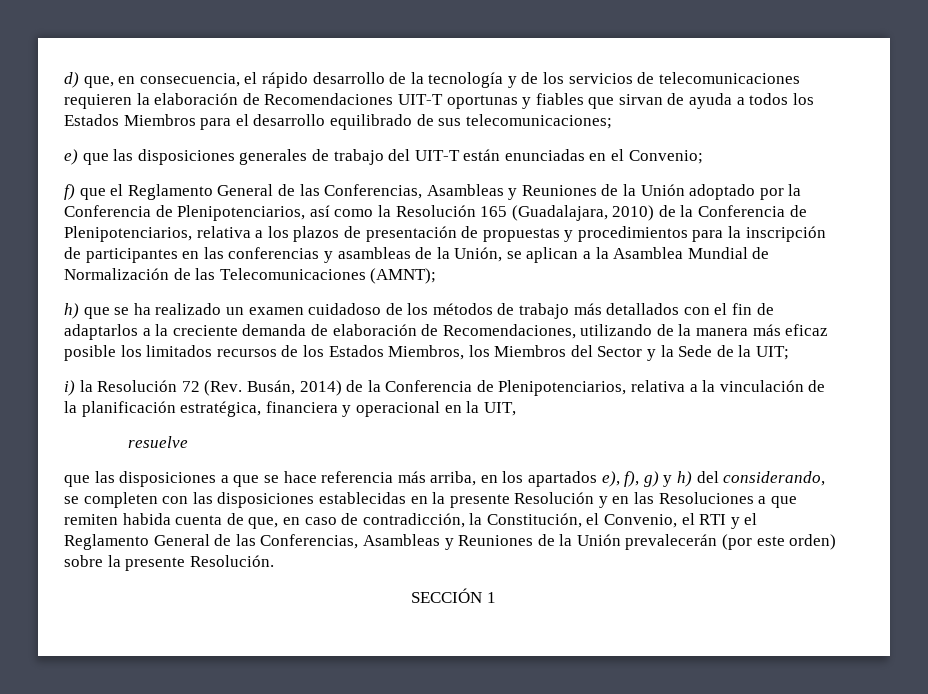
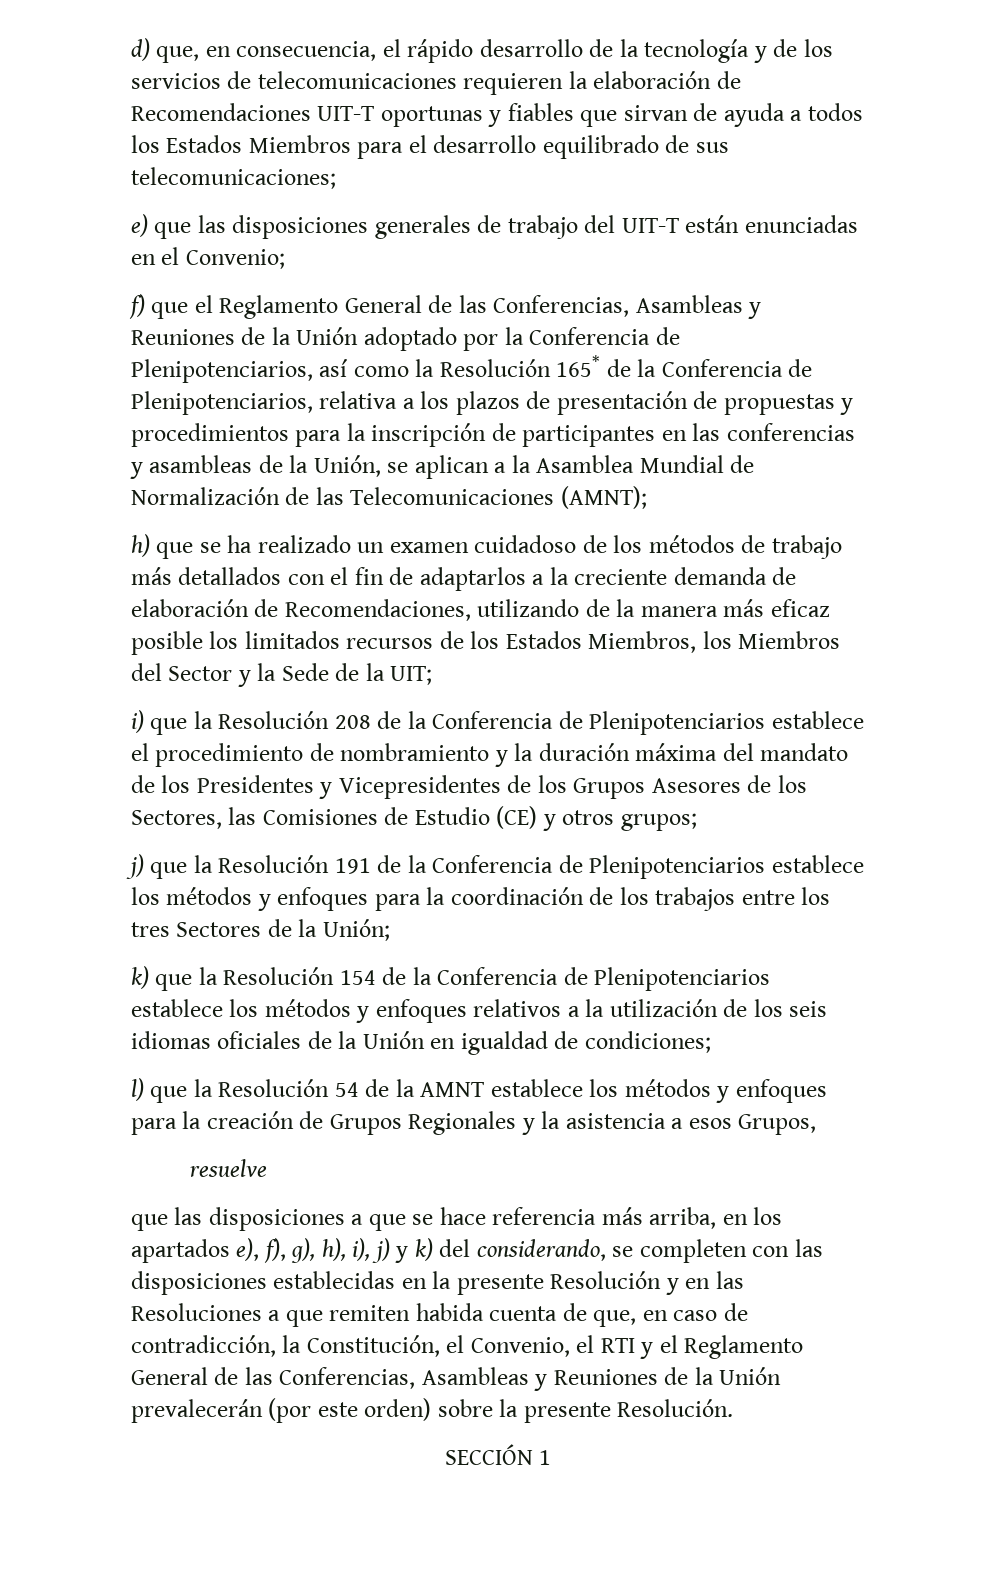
[480,205,655,221] 165 (Guadalajara, 2010) -> [556,355,601,377] 165*
[79,380,826,396] [64,401,516,417] la Resolución 72 (Rev. Busán, 2014) de la Conferencia de Plenipotenciarios, relativa a la vinculación de la planificación estratégica, financiera y operacional en la UIT, -> [150,711,864,735] [131,743,849,767] [131,775,807,799] [131,806,697,831] [126,854,864,879] [131,887,831,911] [131,919,390,941] [131,966,771,991] [131,999,828,1023] [131,1031,711,1055] [131,1078,827,1103] [131,1111,817,1135] que la Resolución 208 de la Conferencia de Plenipotenciarios establece el procedimiento de nombramiento y la duración máxima del mandato de los Presidentes y Vicepresidentes de los Grupos Asesores de los Sectores, las Comisiones de Estudio (CE) y otros grupos; // j) que la Resolución 191 de la Conferencia de Plenipotenciarios establece los métodos y enfoques para la coordinación de los trabajos entre los tres Sectores de la Unión; // k) que la Resolución 154 de la Conferencia de Plenipotenciarios establece los métodos y enfoques relativos a la utilización de los seis idiomas oficiales de la Unión en igualdad de condiciones; // l) que la Resolución 54 de la AMNT establece los métodos y enfoques para la creación de Grupos Regionales y la asistencia a esos Grupos,
[643,471,693,487] g) y h) -> [291,1238,433,1263] g), h), i), j) y k)

